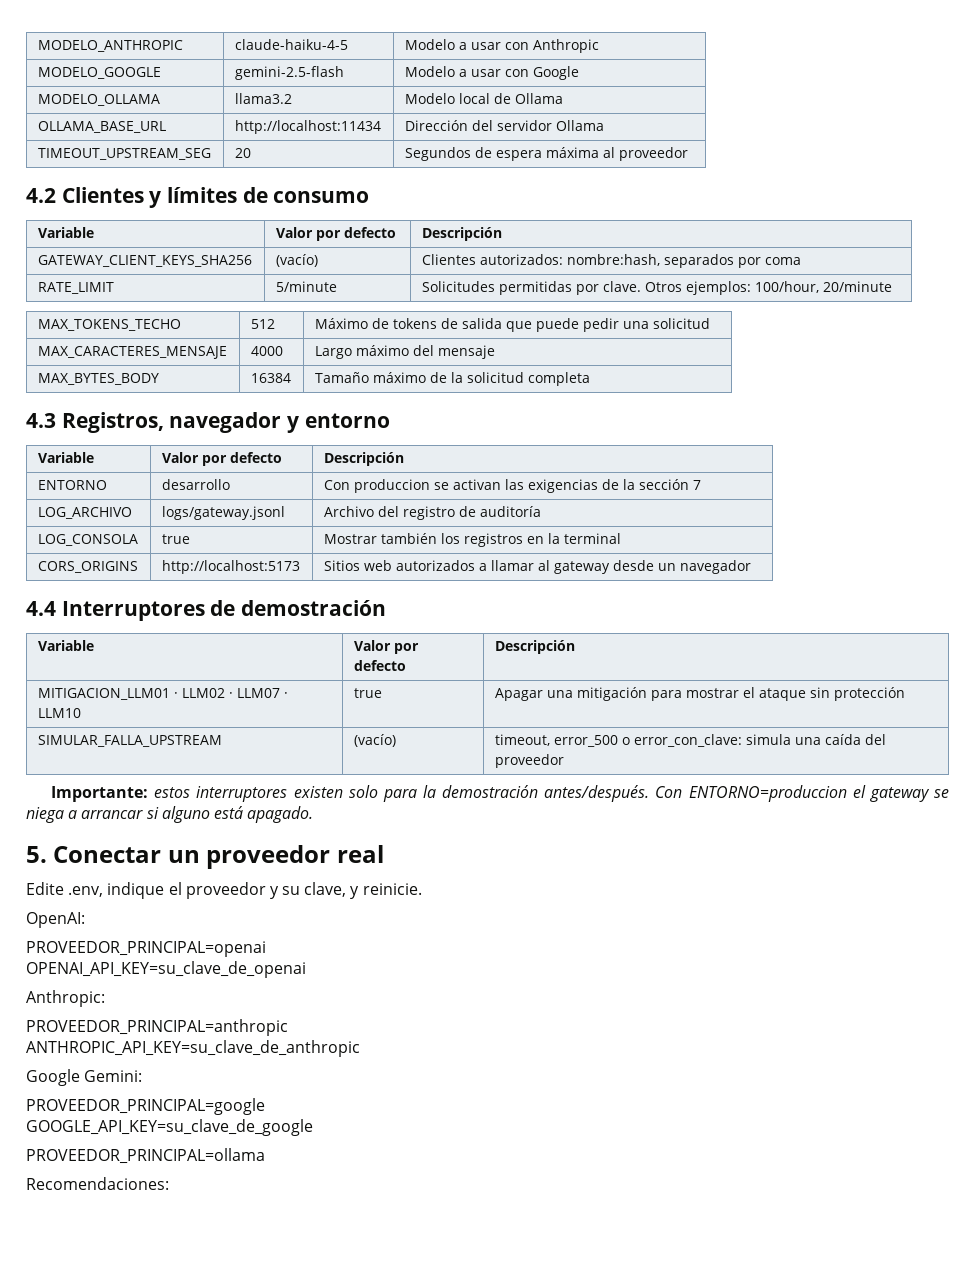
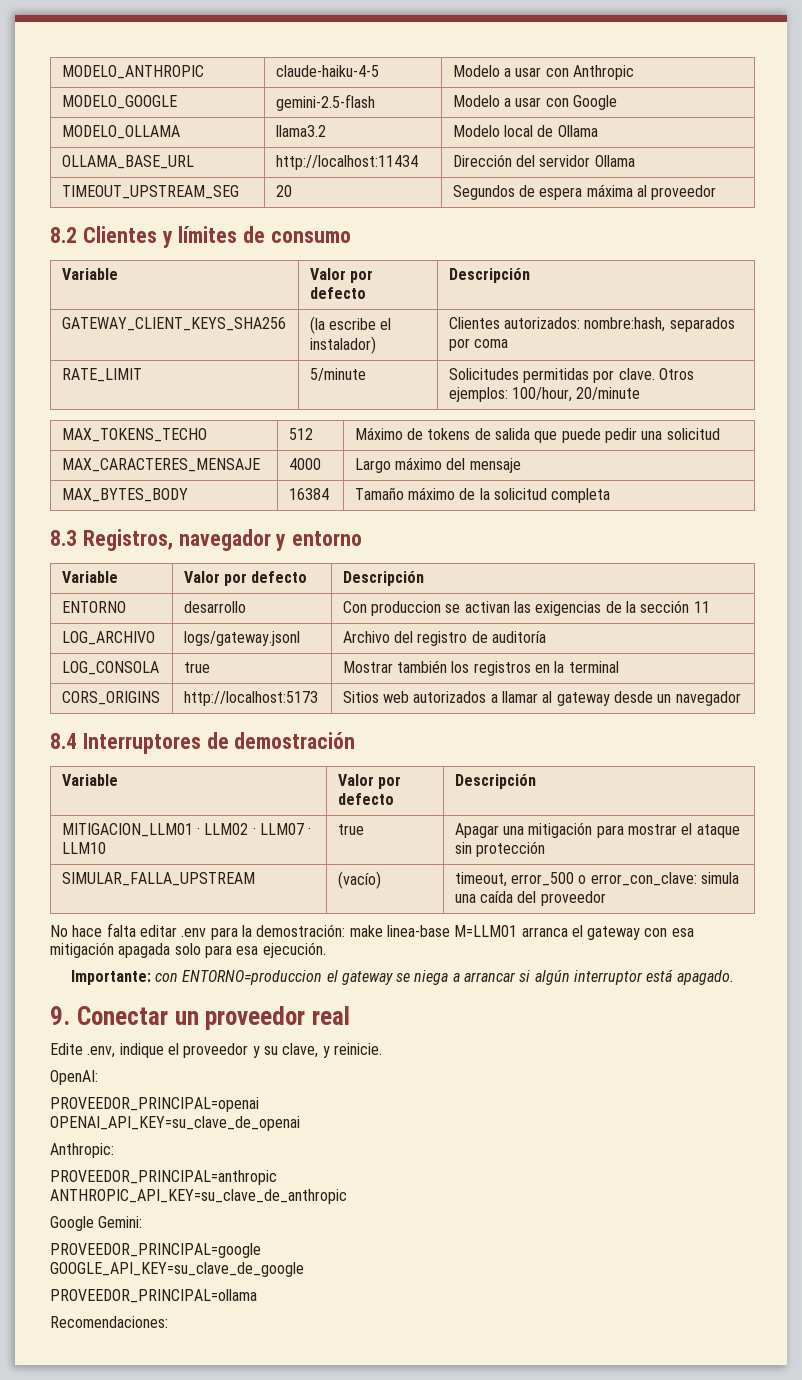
[26,188,56,203] 4.2 -> [50,227,77,243] 8.2
[275,254,318,267] (vacío) -> [309,316,392,334] [309,336,376,354] (la escribe el instalador)
[26,413,56,428] 4.3 -> [50,530,77,546] 8.3
[692,480,701,490] 7 -> [693,601,710,613] 11
[26,601,56,616] 4.4 -> [50,733,77,749] 8.4
[51,785,683,802] Importante: estos interruptores existen solo para la demostración antes/después. Con -> [50,923,694,940] [50,942,326,958] [70,970,178,985] No hace falta editar .env para la demostración: make linea-base M=LLM01 arranca el gateway con esa mitigación apagada solo para esa ejecución. // Importante: con
[161,806,210,823] alguno -> [534,970,644,985] algún interruptor
[26,846,47,863] 5. -> [50,1006,70,1025] 9.

